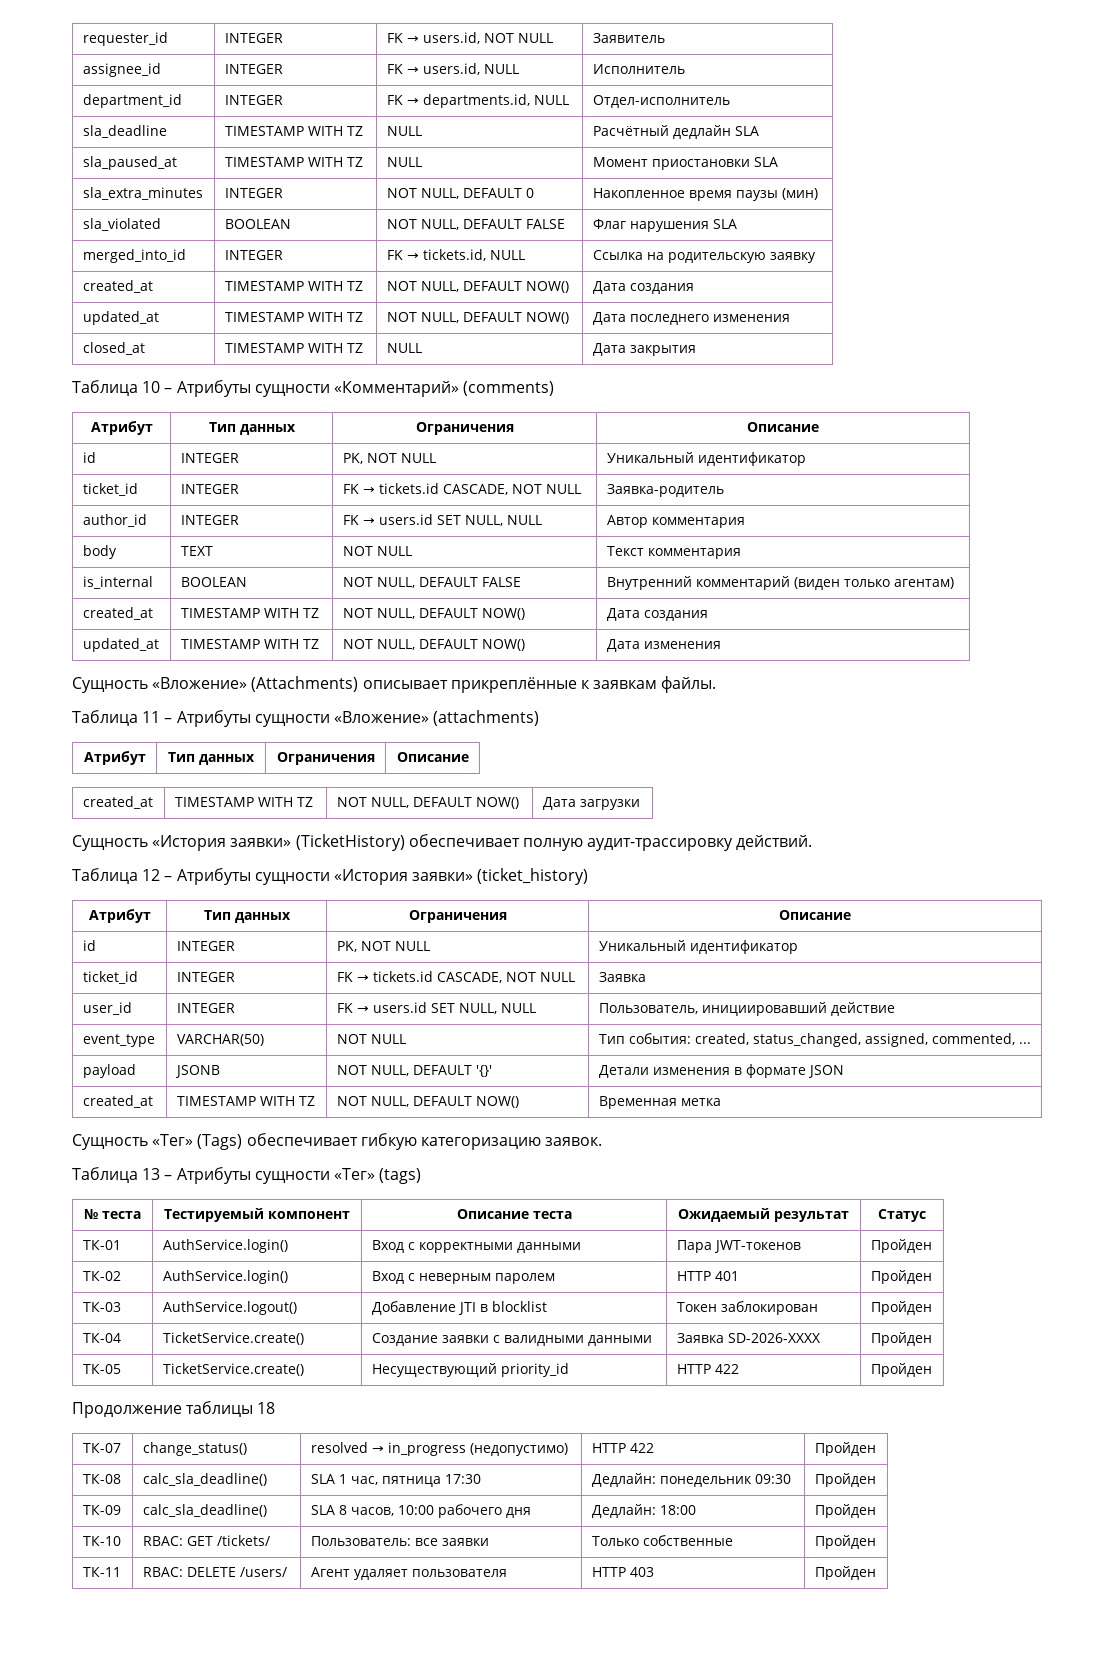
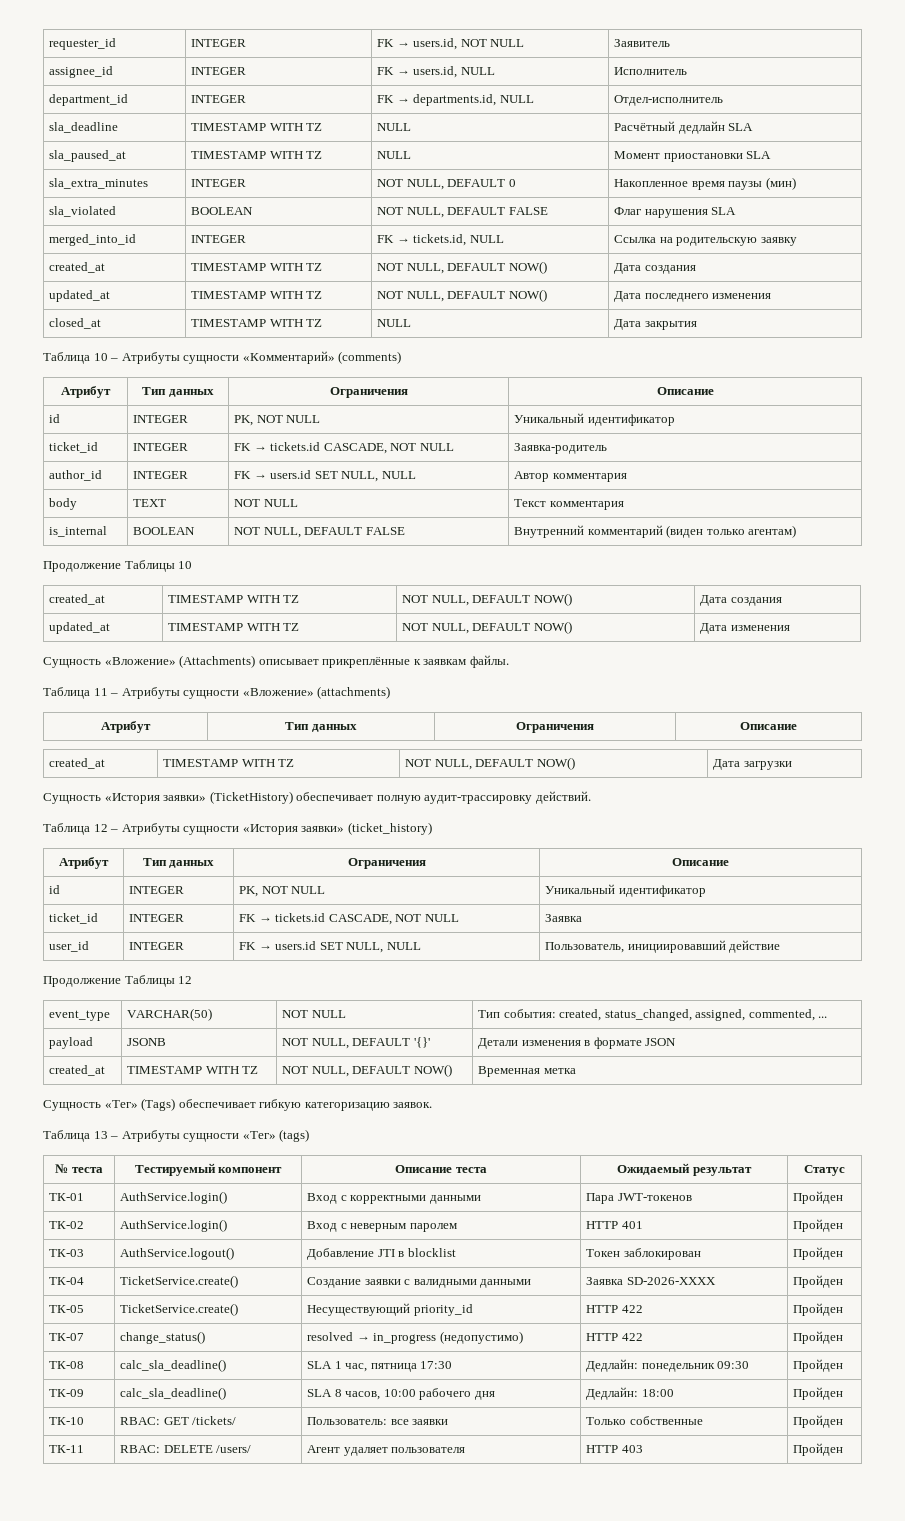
(954, 583) none -> [43,560,193,572] // Продолжение Таблицы 10
(895, 1009) none -> [43,975,193,987] // Продолжение Таблицы 12
[72,1401,276,1418] // Продолжение таблицы 18 -> (844, 1309) none

